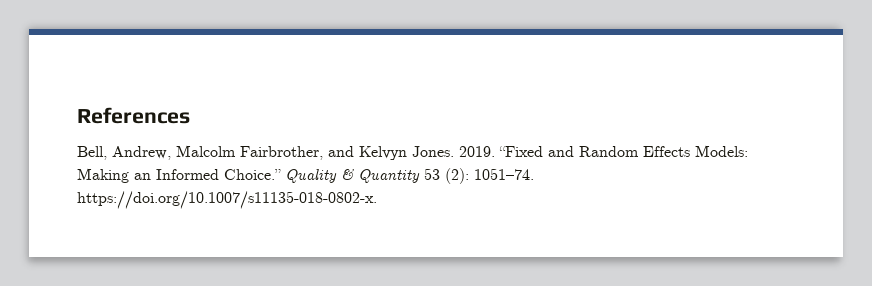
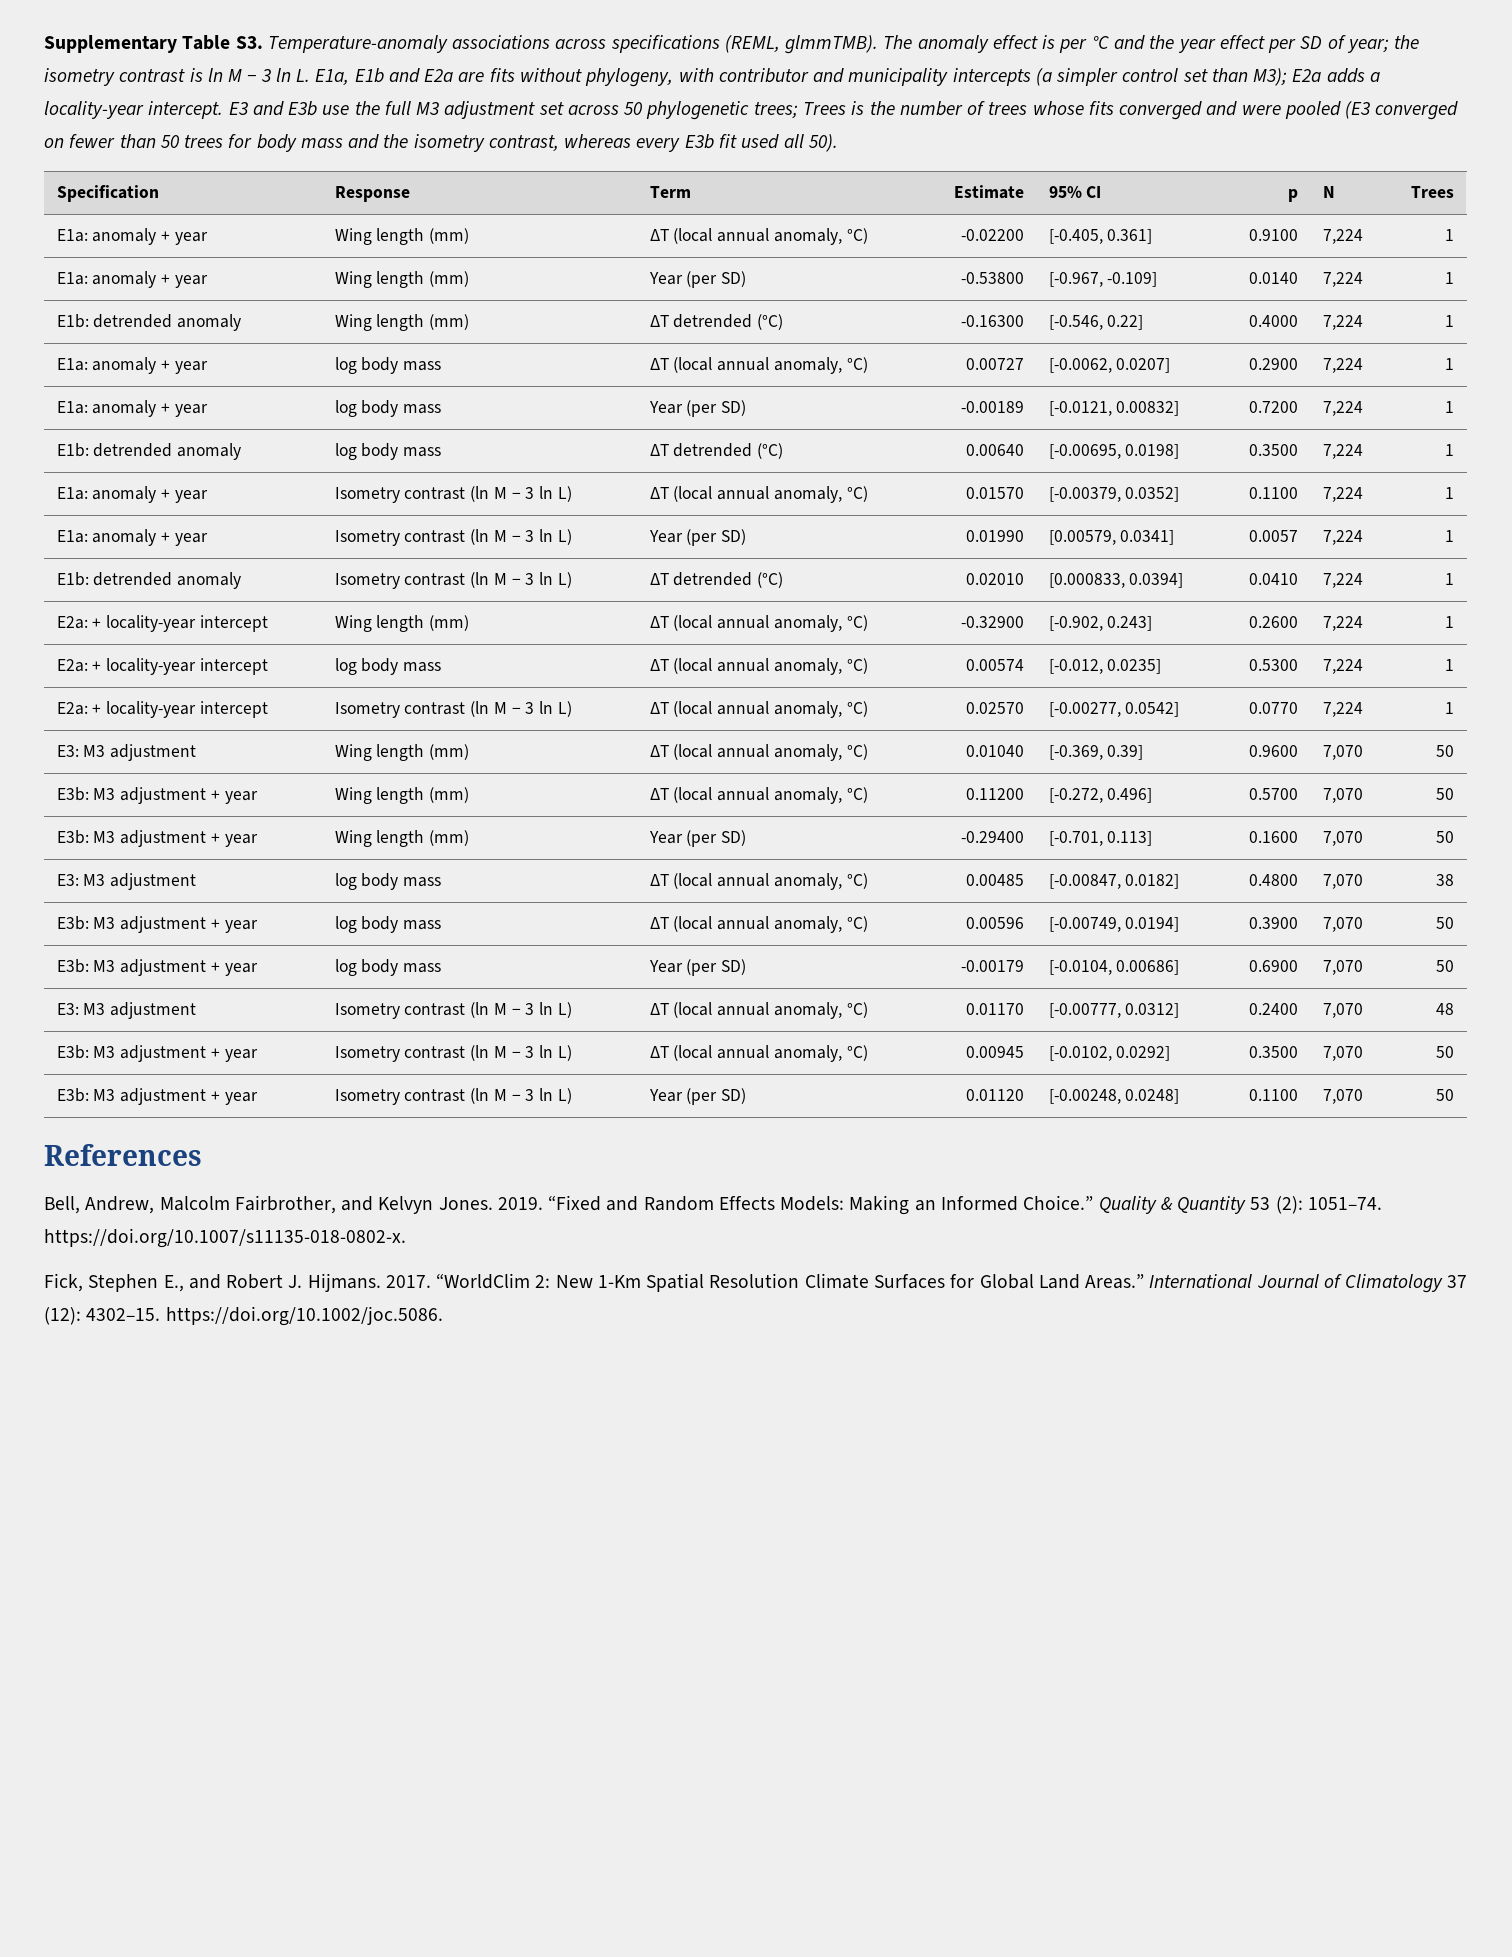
(77, 115) none -> [44,35,1420,54] [44,68,1380,87] [44,101,1459,120] [44,134,838,152] [56,185,159,202] [334,186,410,202] [649,186,691,198] [954,185,1025,199] [1048,186,1102,198] [1288,189,1299,202] [1322,186,1335,198] [1411,186,1455,198] [56,228,208,245] [334,228,470,245] [649,228,868,245] [961,229,1025,241] [1048,229,1153,244] [1249,229,1299,241] [1322,229,1363,244] [1445,229,1455,241] [56,271,208,288] [334,271,470,288] [648,271,747,288] [961,272,1025,284] [1048,272,1158,287] [1249,272,1299,284] [1322,272,1363,287] [1445,272,1455,284] [56,314,242,331] [334,314,470,331] [649,314,784,330] [961,315,1025,327] [1048,315,1144,330] [1249,315,1299,327] [1322,315,1363,330] [1445,315,1455,327] [56,357,208,374] [334,357,442,374] [649,357,868,374] [966,358,1025,370] [1048,358,1171,373] [1249,358,1299,370] [1322,358,1363,373] [1445,358,1455,370] [56,400,208,417] [334,400,442,417] [648,400,747,417] [961,401,1025,413] [1048,401,1180,416] [1249,401,1299,413] [1322,401,1363,416] [1445,401,1455,413] [56,443,242,460] [334,443,442,460] [649,443,784,459] [966,444,1025,456] [1048,444,1180,459] [1249,444,1299,456] [1322,444,1363,459] [1445,444,1455,456] [56,486,208,503] [334,486,572,503] [649,486,868,503] [966,487,1025,499] [1048,487,1180,502] [1249,487,1299,499] [1322,487,1363,502] [1445,487,1455,499] [56,529,208,546] [334,529,572,546] [648,529,747,546] [966,530,1025,542] [1048,530,1175,545] [1249,530,1299,542] [1322,530,1363,545] [1445,530,1455,542] [56,572,242,589] [334,572,572,589] [649,572,784,588] [966,573,1025,585] [1048,573,1184,588] [1249,573,1299,585] [1322,573,1363,588] [1445,573,1455,585] [56,615,268,632] [334,615,470,632] [649,615,868,632] [961,616,1025,628] [1048,616,1153,631] [1249,616,1299,628] [1322,616,1363,631] [1445,616,1455,628] [56,658,268,675] [334,658,442,675] [649,658,868,675] [966,659,1025,671] [1048,659,1162,674] [1249,659,1299,671] [1322,659,1363,674] [1445,659,1455,671] [56,701,268,718] [334,701,572,718] [649,701,868,718] [966,702,1025,714] [1048,702,1180,717] [1249,702,1299,714] [1322,702,1363,717] [1445,702,1455,714] [56,744,197,761] [334,744,470,761] [649,744,868,761] [966,745,1025,757] [1048,745,1144,760] [1249,745,1299,757] [1322,745,1363,760] [1436,745,1455,757] [56,787,258,804] [334,787,470,804] [649,787,868,804] [966,788,1025,800] [1048,788,1153,803] [1249,788,1299,800] [1322,788,1363,803] [1436,788,1455,800] [56,830,258,847] [334,830,470,847] [648,830,747,847] [961,831,1025,843] [1048,831,1153,846] [1249,831,1299,843] [1322,831,1363,846] [1436,831,1455,843] [56,873,197,890] [334,873,442,890] [649,873,868,890] [966,874,1025,886] [1048,874,1180,889] [1249,874,1299,886] [1322,874,1363,889] [1436,874,1455,886] [56,916,258,933] [334,916,442,933] [649,916,868,933] [966,917,1025,929] [1048,917,1180,932] [1249,917,1299,929] [1322,917,1363,932] [1436,917,1455,929] [56,959,258,976] [334,959,442,976] [648,959,747,976] [961,960,1025,972] [1048,960,1180,975] [1249,960,1299,972] [1322,960,1363,975] [1436,960,1455,972] [56,1002,197,1019] [334,1002,572,1019] [649,1002,868,1019] [966,1003,1025,1015] [1048,1003,1180,1018] [1249,1003,1299,1015] [1322,1003,1363,1018] [1436,1003,1455,1015] [56,1045,258,1062] [334,1045,572,1062] [649,1045,868,1062] [966,1046,1025,1058] [1048,1046,1171,1061] [1249,1046,1299,1058] [1322,1046,1363,1061] [1436,1046,1455,1058] [56,1088,258,1105] [334,1088,572,1105] [648,1088,747,1105] [966,1089,1025,1101] [1048,1089,1180,1104] [1249,1089,1299,1101] [1322,1089,1363,1104] [1436,1089,1455,1101] Supplementary Table S3. Temperature-anomaly associations across specifications (REML, glmmTMB). The anomaly effect is per °C and the year effect per SD of year; the isometry contrast is ln M − 3 ln L. E1a, E1b and E2a are fits without phylogeny, with contributor and municipality intercepts (a simpler control set than M3); E2a adds a locality-year intercept. E3 and E3b use the full M3 adjustment set across 50 phylogenetic trees; Trees is the number of trees whose fits converged and were pooled (E3 converged on fewer than 50 trees for body mass and the isometry contrast, whereas every E3b fit used all 50). // Specification | Response | Term | Estimate | 95% CI | p | N | Trees // E1a: anomaly + year | Wing length (mm) | ΔT (local annual anomaly, °C) | -0.02200 | [-0.405, 0.361] | 0.9100 | 7,224 | 1 // E1a: anomaly + year | Wing length (mm) | Year (per SD) | -0.53800 | [-0.967, -0.109] | 0.0140 | 7,224 | 1 // E1b: detrended anomaly | Wing length (mm) | ΔT detrended (°C) | -0.16300 | [-0.546, 0.22] | 0.4000 | 7,224 | 1 // E1a: anomaly + year | log body mass | ΔT (local annual anomaly, °C) | 0.00727 | [-0.0062, 0.0207] | 0.2900 | 7,224 | 1 // E1a: anomaly + year | log body mass | Year (per SD) | -0.00189 | [-0.0121, 0.00832] | 0.7200 | 7,224 | 1 // E1b: detrended anomaly | log body mass | ΔT detrended (°C) | 0.00640 | [-0.00695, 0.0198] | 0.3500 | 7,224 | 1 // E1a: anomaly + year | Isometry contrast (ln M − 3 ln L) | ΔT (local annual anomaly, °C) | 0.01570 | [-0.00379, 0.0352] | 0.1100 | 7,224 | 1 // E1a: anomaly + year | Isometry contrast (ln M − 3 ln L) | Year (per SD) | 0.01990 | [0.00579, 0.0341] | 0.0057 | 7,224 | 1 // E1b: detrended anomaly | Isometry contrast (ln M − 3 ln L) | ΔT detrended (°C) | 0.02010 | [0.000833, 0.0394] | 0.0410 | 7,224 | 1 // E2a: + locality-year intercept | Wing length (mm) | ΔT (local annual anomaly, °C) | -0.32900 | [-0.902, 0.243] | 0.2600 | 7,224 | 1 // E2a: + locality-year intercept | log body mass | ΔT (local annual anomaly, °C) | 0.00574 | [-0.012, 0.0235] | 0.5300 | 7,224 | 1 // E2a: + locality-year intercept | Isometry contrast (ln M − 3 ln L) | ΔT (local annual anomaly, °C) | 0.02570 | [-0.00277, 0.0542] | 0.0770 | 7,224 | 1 // E3: M3 adjustment | Wing length (mm) | ΔT (local annual anomaly, °C) | 0.01040 | [-0.369, 0.39] | 0.9600 | 7,070 | 50 // E3b: M3 adjustment + year | Wing length (mm) | ΔT (local annual anomaly, °C) | 0.11200 | [-0.272, 0.496] | 0.5700 | 7,070 | 50 // E3b: M3 adjustment + year | Wing length (mm) | Year (per SD) | -0.29400 | [-0.701, 0.113] | 0.1600 | 7,070 | 50 // E3: M3 adjustment | log body mass | ΔT (local annual anomaly, °C) | 0.00485 | [-0.00847, 0.0182] | 0.4800 | 7,070 | 38 // E3b: M3 adjustment + year | log body mass | ΔT (local annual anomaly, °C) | 0.00596 | [-0.00749, 0.0194] | 0.3900 | 7,070 | 50 // E3b: M3 adjustment + year | log body mass | Year (per SD) | -0.00179 | [-0.0104, 0.00686] | 0.6900 | 7,070 | 50 // E3: M3 adjustment | Isometry contrast (ln M − 3 ln L) | ΔT (local annual anomaly, °C) | 0.01170 | [-0.00777, 0.0312] | 0.2400 | 7,070 | 48 // E3b: M3 adjustment + year | Isometry contrast (ln M − 3 ln L) | ΔT (local annual anomaly, °C) | 0.00945 | [-0.0102, 0.0292] | 0.3500 | 7,070 | 50 // E3b: M3 adjustment + year | Isometry contrast (ln M − 3 ln L) | Year (per SD) | 0.01120 | [-0.00248, 0.0248] | 0.1100 | 7,070 | 50 //
(377, 200) none -> [44,1273,1468,1293] [44,1306,443,1326] // Fick, Stephen E., and Robert J. Hijmans. 2017. “WorldClim 2: New 1-Km Spatial Resolution Climate Surfaces for Global Land Areas.” International Journal of Climatology 37 (12): 4302–15. https://doi.org/10.1002/joc.5086.

